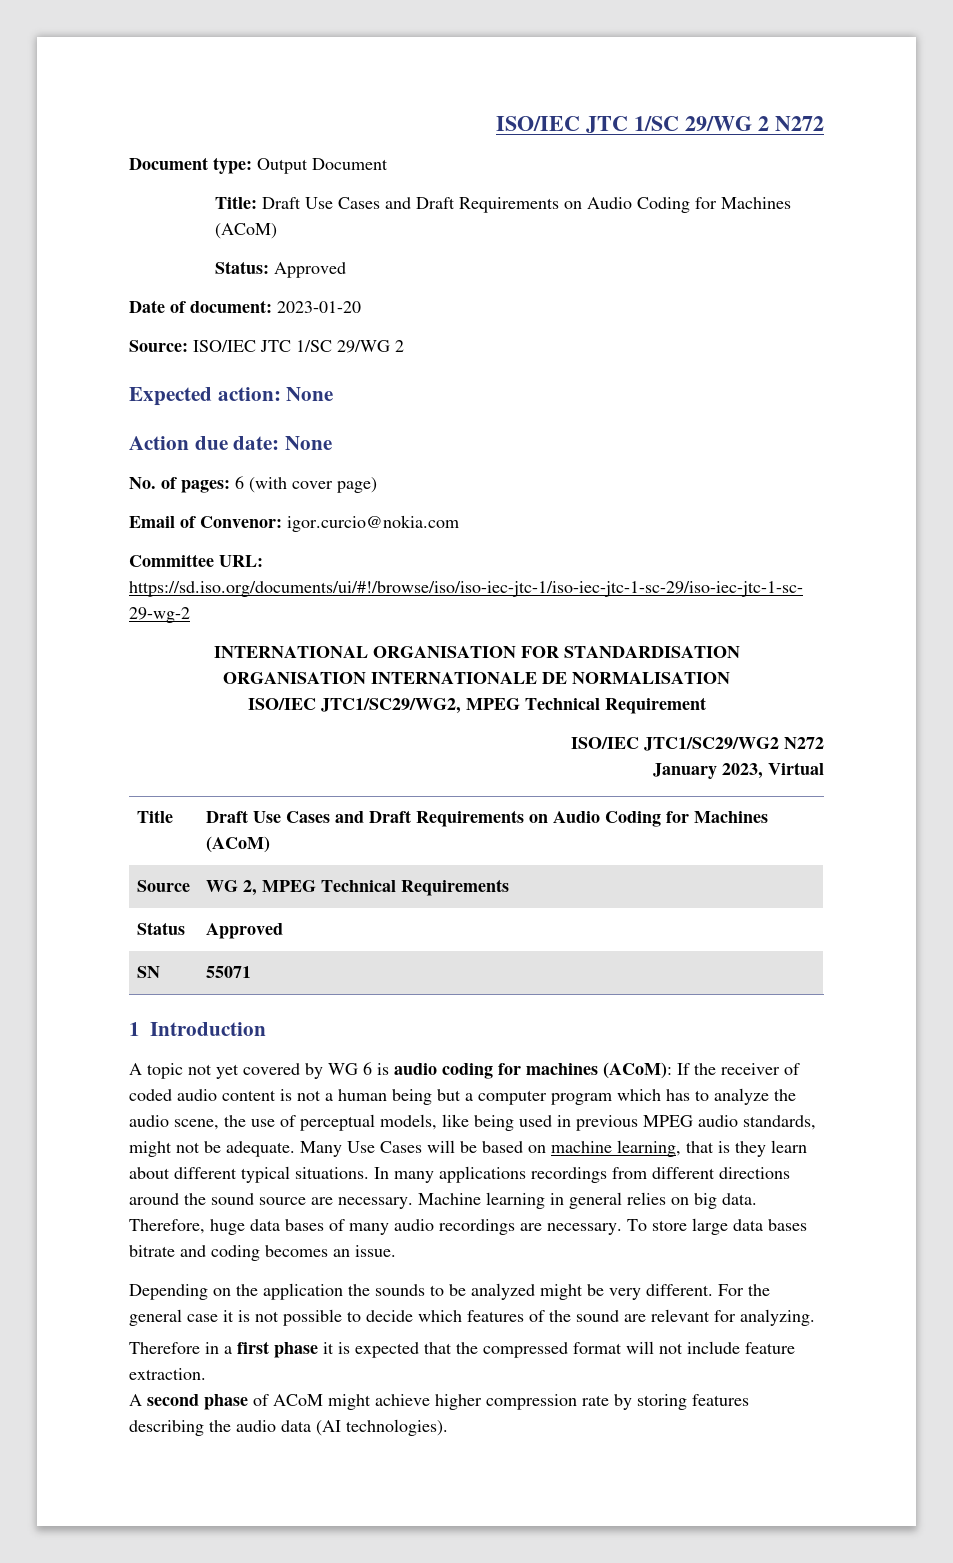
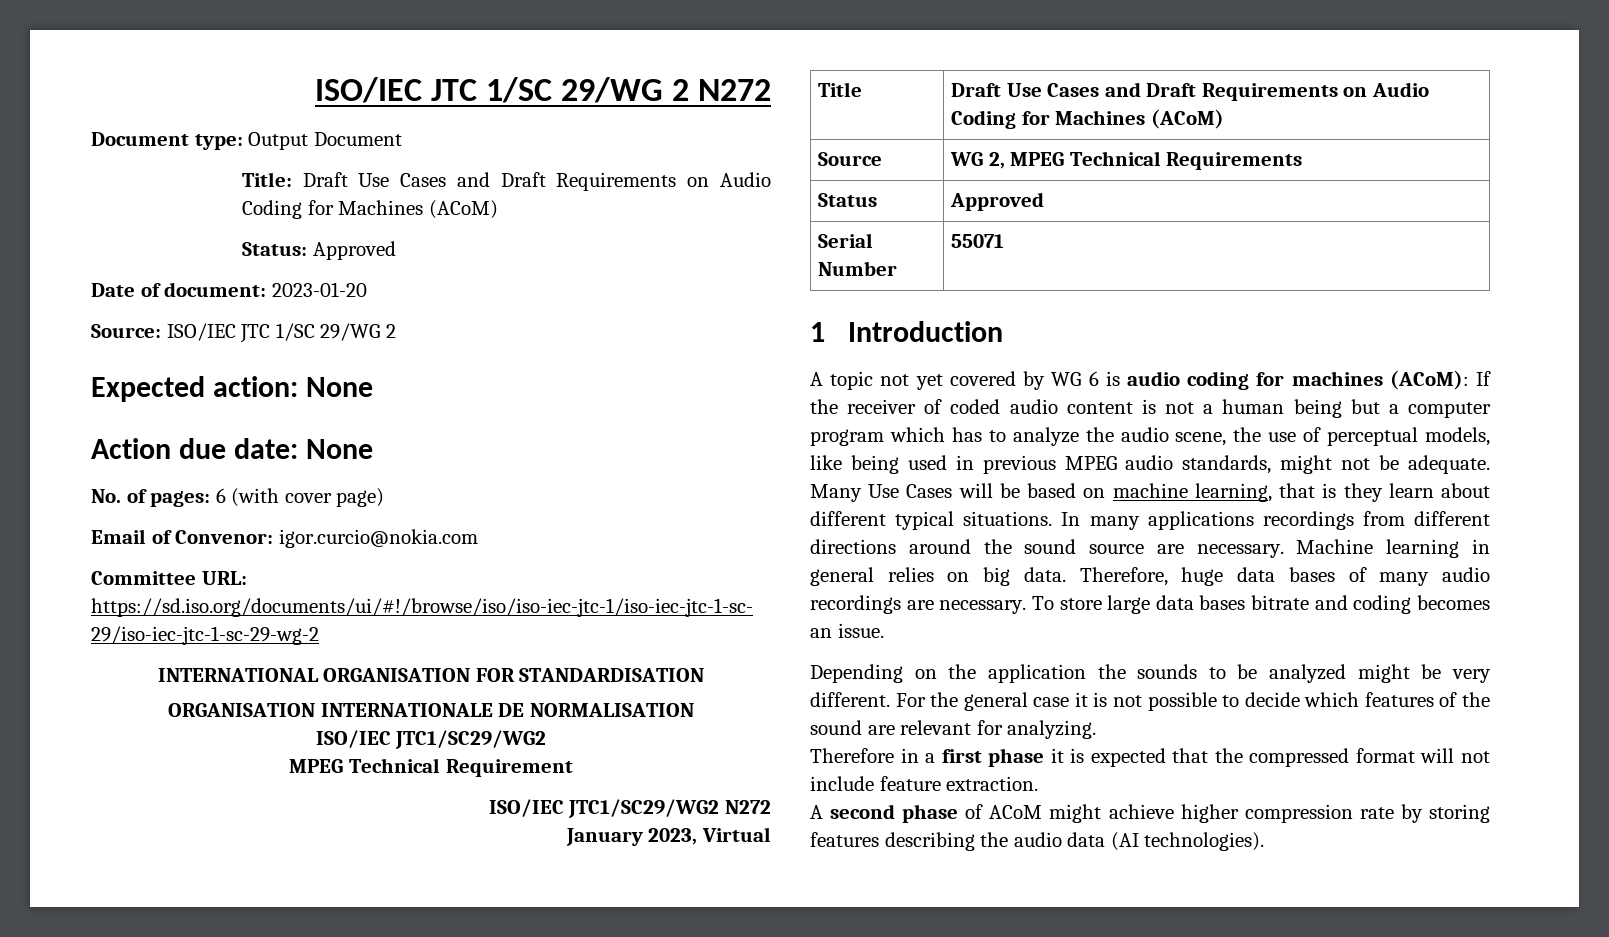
[320,698,461,714] JTC1/SC29/WG2, -> [395,730,547,749] JTC1/SC29/WG2 //
[136,966,160,978] SN -> [818,233,874,248] [818,261,898,276] Serial Number

